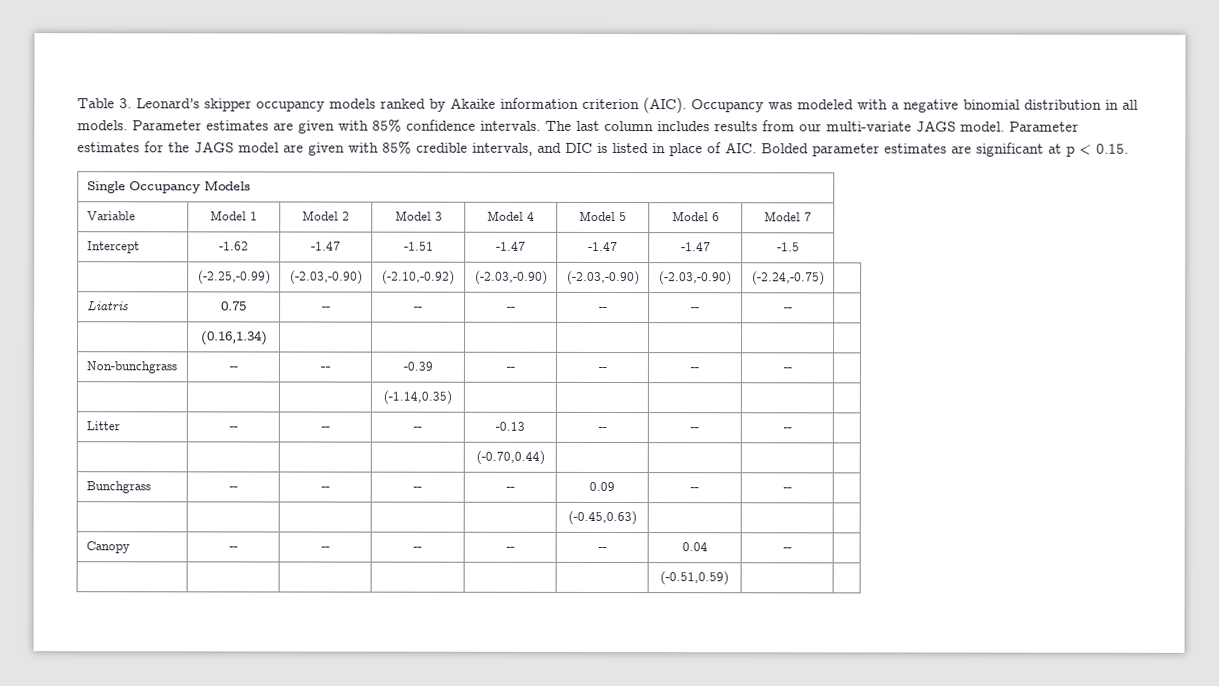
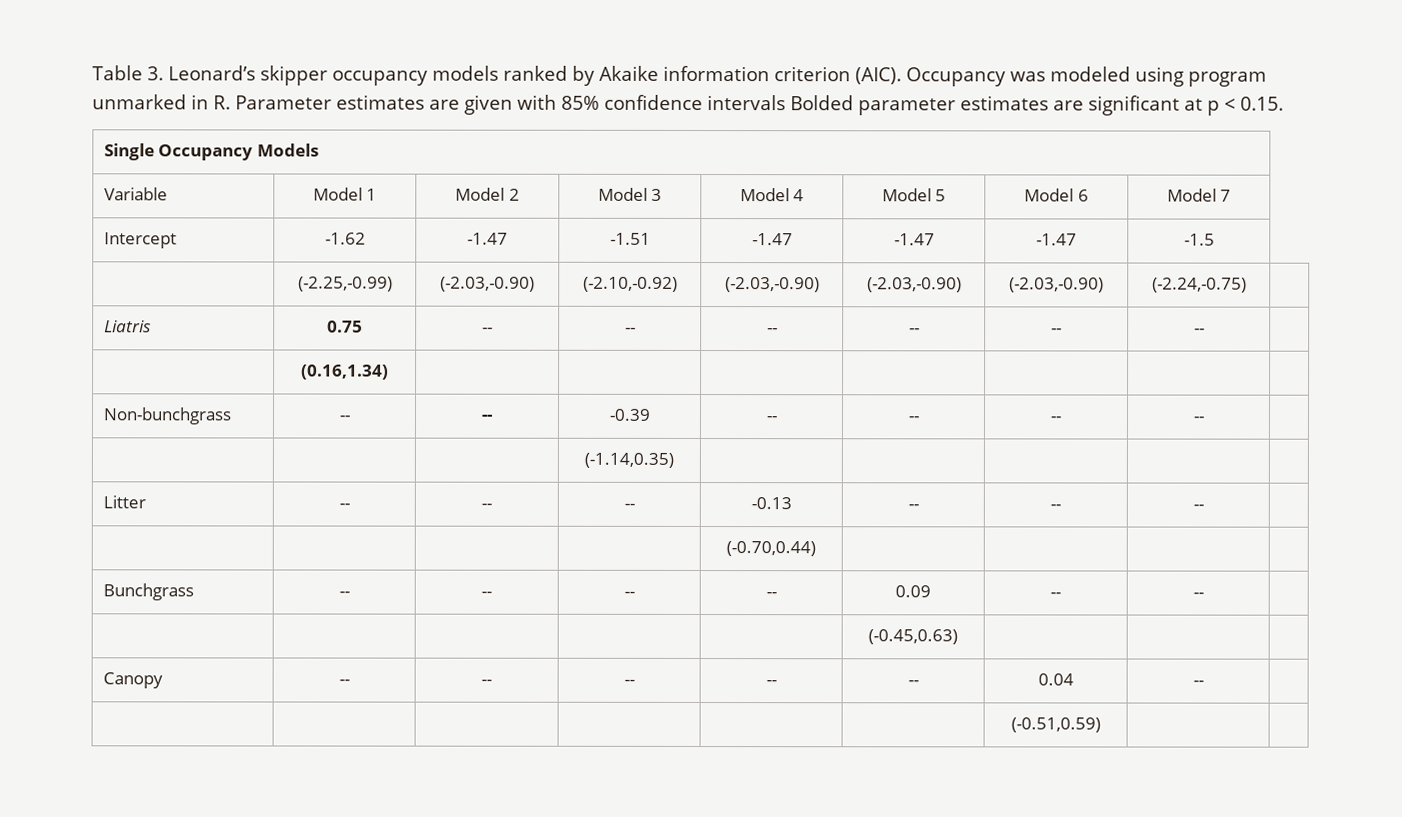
[857,99,1138,113] [77,120,128,131] with a negative binomial distribution in all models. -> [1134,66,1267,87] [92,94,231,110] using program unmarked in R.
[480,120,1079,132] [77,140,757,157] intervals. The last column includes results from our multi-variate JAGS model. Parameter estimates for the JAGS model are given with 85% credible intervals, and DIC is listed in place of AIC. -> [707,95,786,111] intervals

